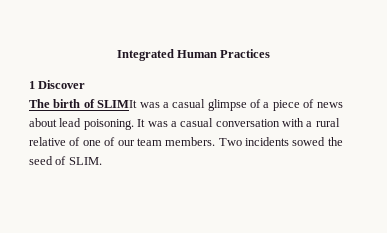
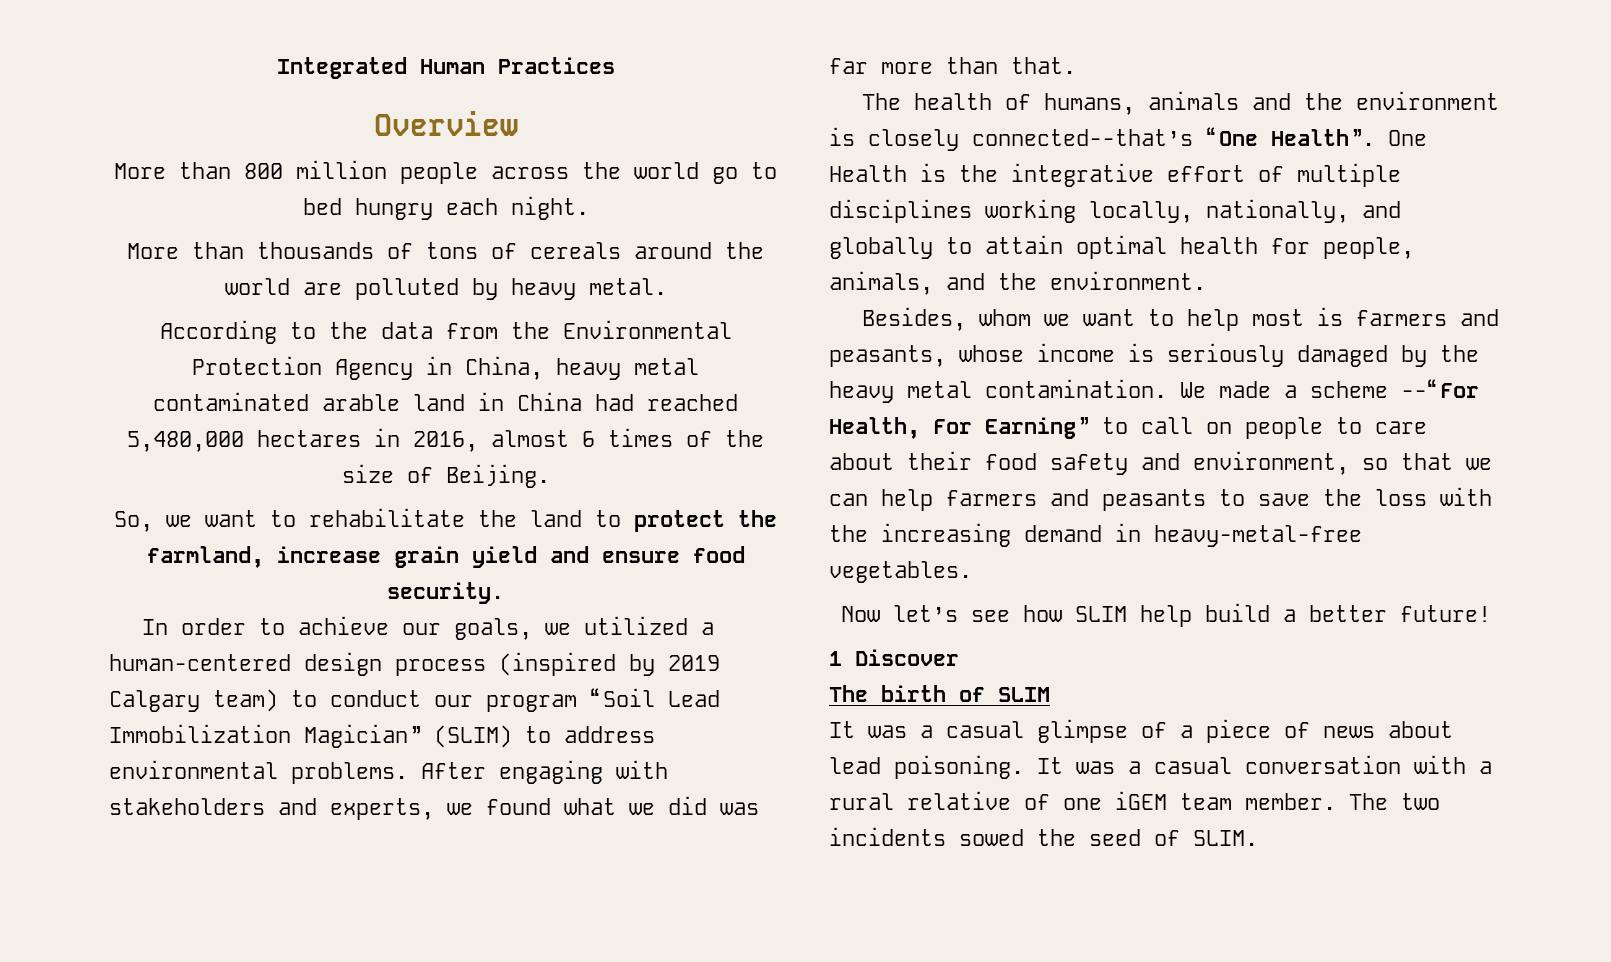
(271, 53) none -> [373,111,518,136] [114,160,777,184] [302,196,589,220] [127,242,764,259] [224,278,667,300] [159,320,732,344] [192,356,699,380] [153,392,738,411] [127,428,764,452] [341,464,550,488] [114,508,777,532] [146,546,745,568] [387,582,504,604] [142,616,715,640] [109,652,720,676] [109,688,720,712] [109,724,655,748] [109,760,668,784] [109,796,759,820] [829,57,1076,74] [862,91,1500,115] [829,127,1427,151] [829,163,1401,187] [829,199,1401,223] [829,235,1414,259] [829,271,1206,295] [862,307,1500,331] [829,343,1479,367] [829,379,1479,403] [829,417,1427,439] [829,451,1492,475] [829,487,1492,511] [829,523,1362,547] [829,561,972,583] [840,603,1491,627] // Overview // More than 800 million people across the world go to bed hungry each night. // More than thousands of tons of cereals around the world are polluted by heavy metal. // According to the data from the Environmental Protection Agency in China, heavy metal contaminated arable land in China had reached 5,480,000 hectares in 2016, almost 6 times of the size of Beijing. // So, we want to rehabilitate the land to protect the farmland, increase grain yield and ensure food security. // In order to achieve our goals, we utilized a human-centered design process (inspired by 2019 Calgary team) to conduct our program “Soil Lead Immobilization Magician” (SLIM) to address environmental problems. After engaging with stakeholders and experts, we found what we did was far more than that. // The health of humans, animals and the environment is closely connected--that’s “One Health”. One Health is the integrative effort of multiple disciplines working locally, nationally, and globally to attain optimal health for people, animals, and the environment. // Besides, whom we want to help most is farmers and peasants, whose income is seriously damaged by the heavy metal contamination. We made a scheme --“For Health, For Earning” to call on people to care about their food safety and environment, so that we can help farmers and peasants to save the loss with the increasing demand in heavy-metal-free vegetables. // Now let’s see how SLIM help build a better future!
[97,100,138,108] SLIMIt -> [998,687,1050,702] [829,721,855,738] SLIM // It
[104,137,242,146] of our team members. Two -> [1115,791,1440,810] iGEM team member. The two

